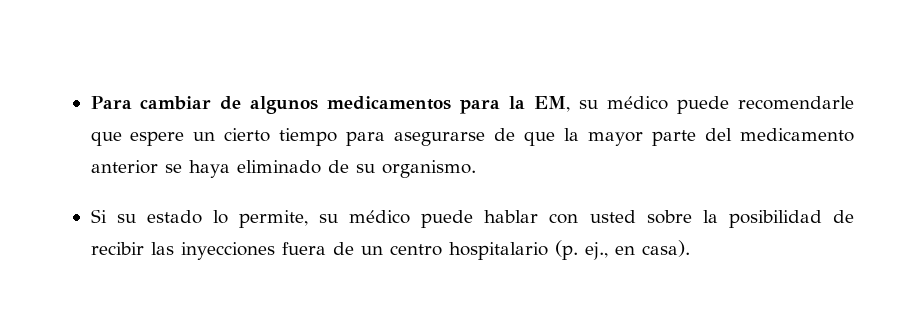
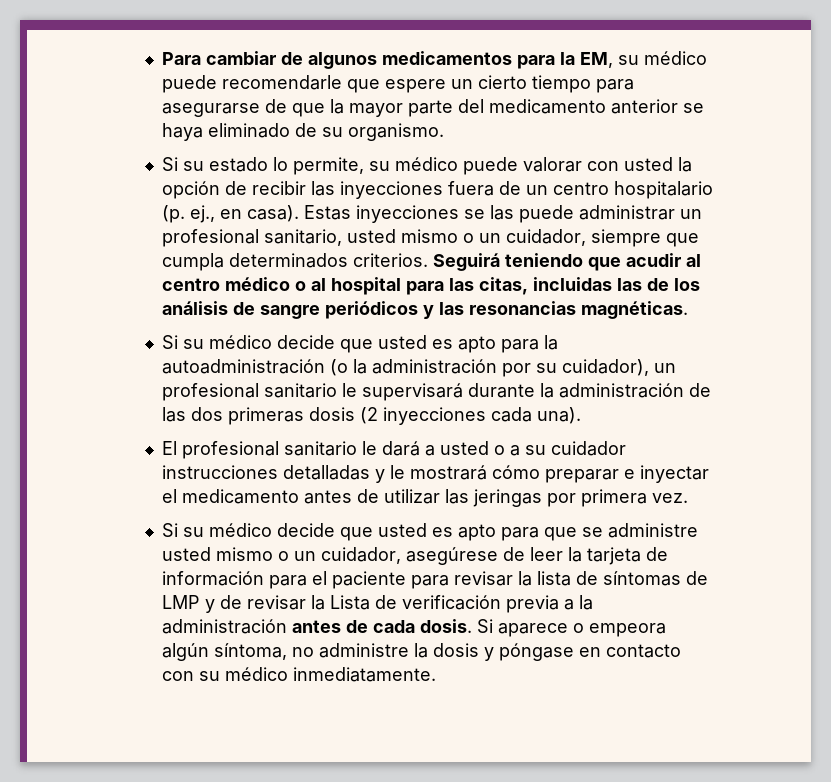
[484,210,539,223] hablar -> [523,157,583,172] valorar
[646,210,822,228] sobre la posibilidad -> [678,157,693,172] [162,181,221,199] la opción
(690, 248) none -> [304,205,703,223] [162,229,700,247] [162,253,702,271] [162,277,701,295] [162,301,689,319] [162,335,559,353] [162,359,677,377] [162,383,712,401] [162,407,582,425] [162,441,627,459] [162,465,710,483] [162,489,689,507] [162,523,699,541] [162,547,669,565] [162,571,709,589] [162,595,594,613] [162,619,667,637] [162,643,682,661] [162,667,437,682] Estas inyecciones se las puede administrar un profesional sanitario, usted mismo o un cuidador, siempre que cumpla determinados criterios. Seguirá teniendo que acudir al centro médico o al hospital para las citas, incluidas las de los análisis de sangre periódicos y las resonancias magnéticas. // Si su médico decide que usted es apto para la autoadministración (o la administración por su cuidador), un profesional sanitario le supervisará durante la administración de las dos primeras dosis (2 inyecciones cada una). // El profesional sanitario le dará a usted o a su cuidador instrucciones detalladas y le mostrará cómo preparar e inyectar el medicamento antes de utilizar las jeringas por primera vez. // Si su médico decide que usted es apto para que se administre usted mismo o un cuidador, asegúrese de leer la tarjeta de información para el paciente para revisar la lista de síntomas de LMP y de revisar la Lista de verificación previa a la administración antes de cada dosis. Si aparece o empeora algún síntoma, no administre la dosis y póngase en contacto con su médico inmediatamente.

